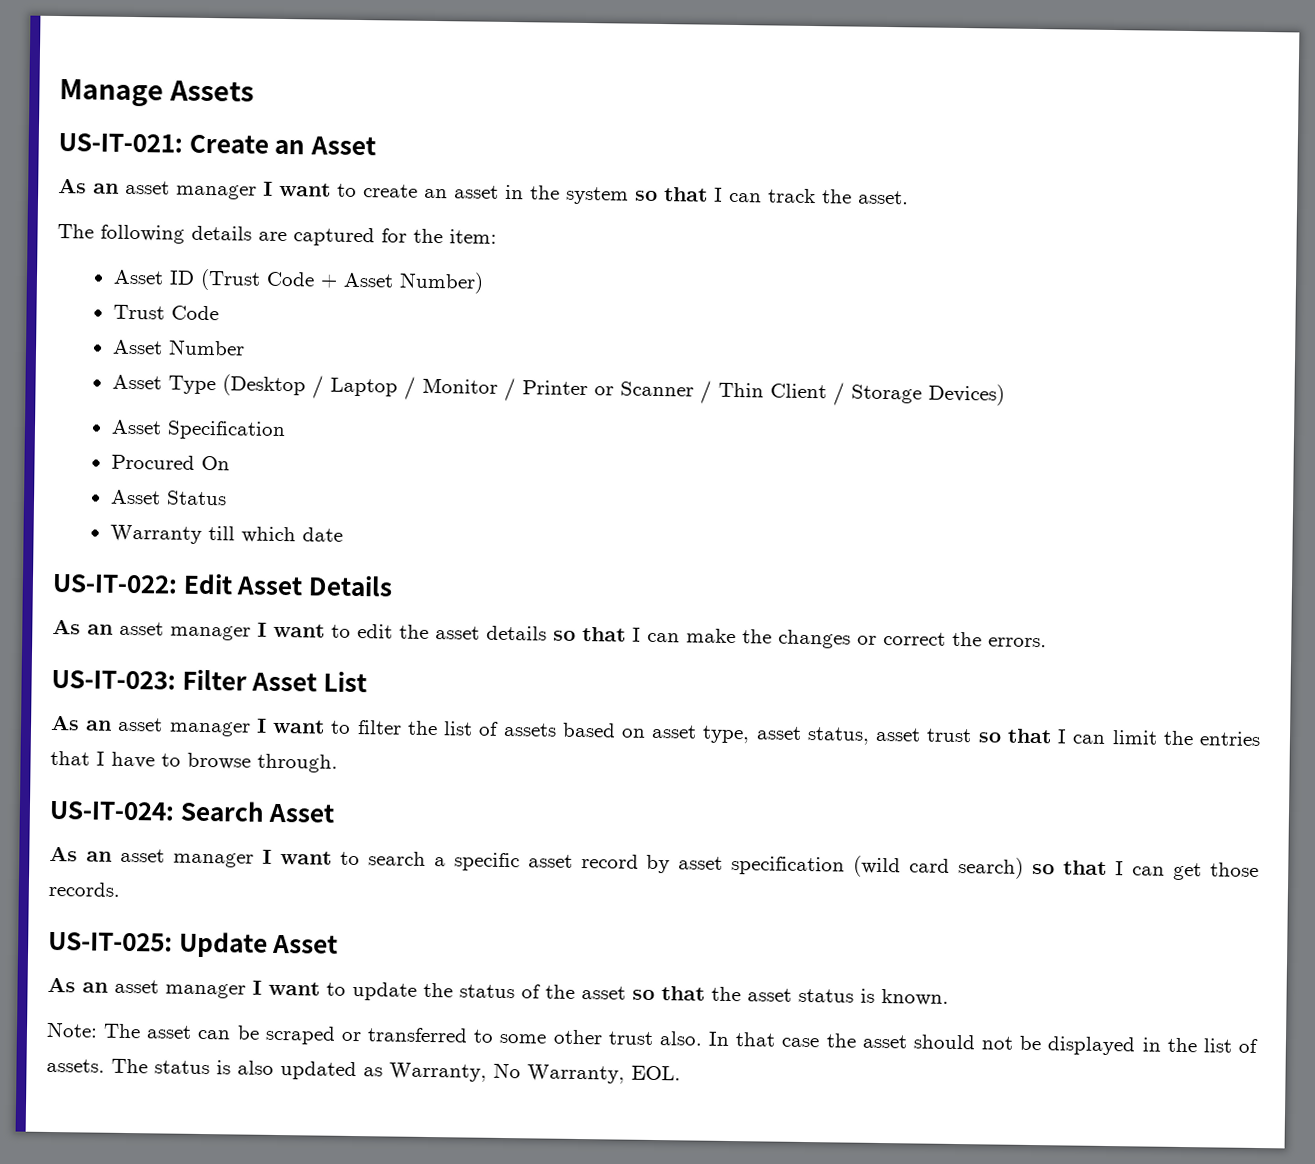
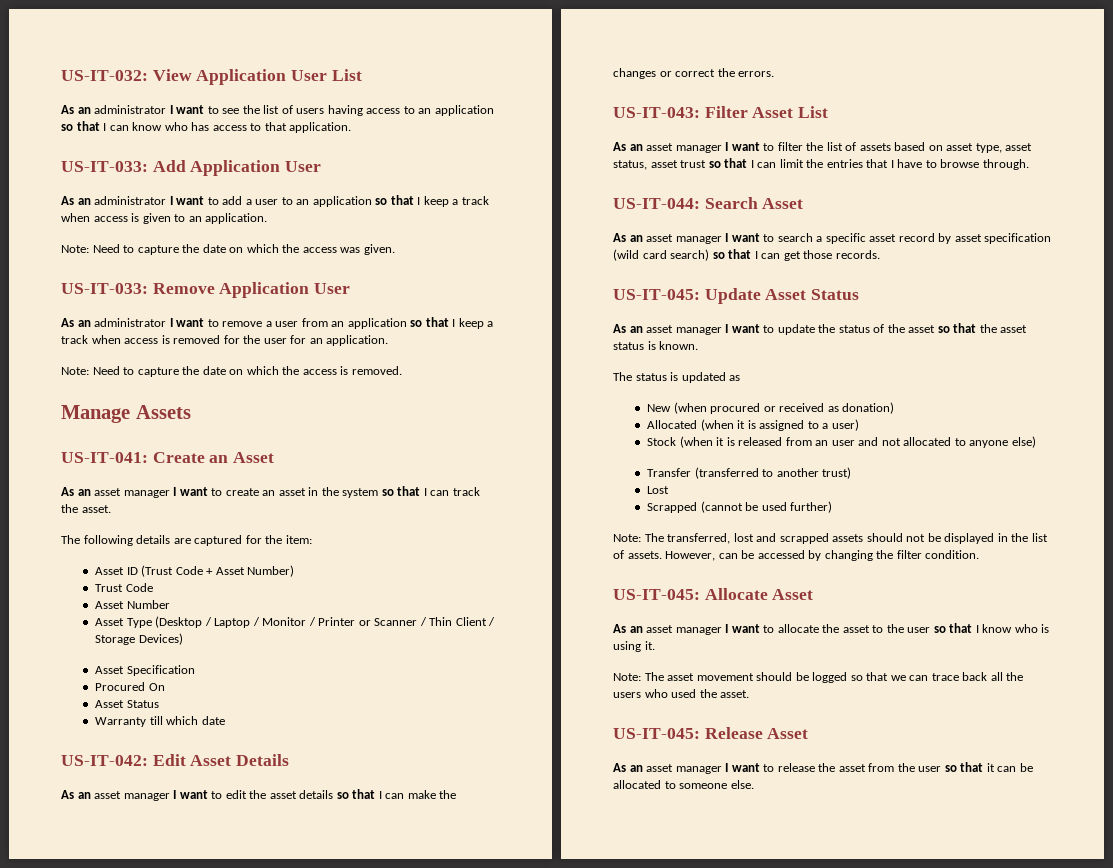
(59, 93) none -> [61,69,362,85] [61,105,494,116] [61,121,352,133] [61,160,322,176] [61,195,489,207] [61,213,268,224] [61,244,395,255] [61,282,351,298] [61,317,494,329] [61,335,389,346] [61,366,402,377] US-IT-032: View Application User List // As an administrator I want to see the list of users having access to an application so that I can know who has access to that application. // US-IT-033: Add Application User // As an administrator I want to add a user to an application so that I keep a track when access is given to an application. // Note: Need to capture the date on which the access was given. // US-IT-033: Remove Application User // As an administrator I want to remove a user from an application so that I keep a track when access is removed for the user for an application. // Note: Need to capture the date on which the access is removed. //
[58,133,183,153] US-IT-021: -> [61,452,148,463] US-IT-041:
[52,573,178,594] US-IT-022: -> [61,755,148,766] US-IT-042:
[51,669,176,690] US-IT-023: -> [613,107,700,118] US-IT-043:
[49,800,175,821] US-IT-024: -> [613,198,700,209] US-IT-044:
[48,931,173,952] US-IT-025: -> [613,289,700,300] US-IT-045:
(339, 944) none -> [811,289,860,300] Status
[46,1021,908,1049] Note: The asset can be scraped or transferred to some other trust also. In that case the asset -> [613,372,741,383] [647,402,895,414] [647,419,859,431] [647,436,1036,448] [647,467,852,479] [647,486,670,494] [647,501,833,513] [613,533,864,544] The status is updated as // New (when procured or received as donation) // Allocated (when it is assigned to a user) // Stock (when it is released from an user and not allocated to anyone else) // Transfer (transferred to another trust) // Lost // Scrapped (cannot be used further) // Note: The transferred, lost and scrapped assets
[111,1058,681,1084] The status is also updated as Warranty, No Warranty, EOL. -> [665,550,980,561] [613,588,814,600] [613,623,1050,635] [613,641,655,652] [613,672,1024,683] [613,689,750,698] [613,727,809,739] [613,762,1033,774] [613,780,754,789] However, can be accessed by changing the filter condition. // US-IT-045: Allocate Asset // As an asset manager I want to allocate the asset to the user so that I know who is using it. // Note: The asset movement should be logged so that we can trace back all the users who used the asset. // US-IT-045: Release Asset // As an asset manager I want to release the asset from the user so that it can be allocated to someone else.

